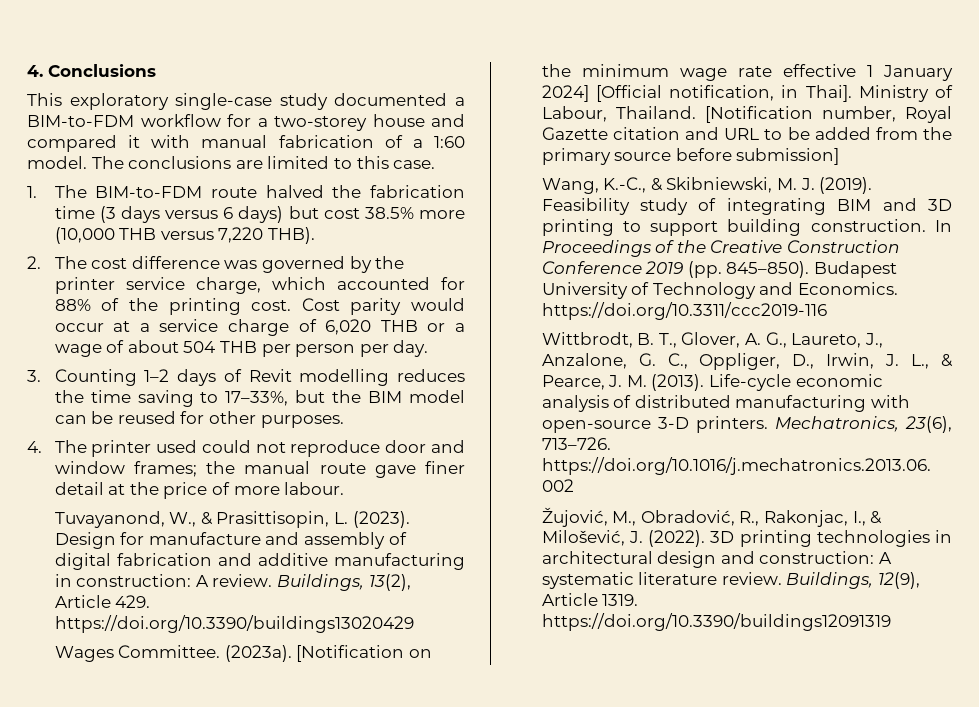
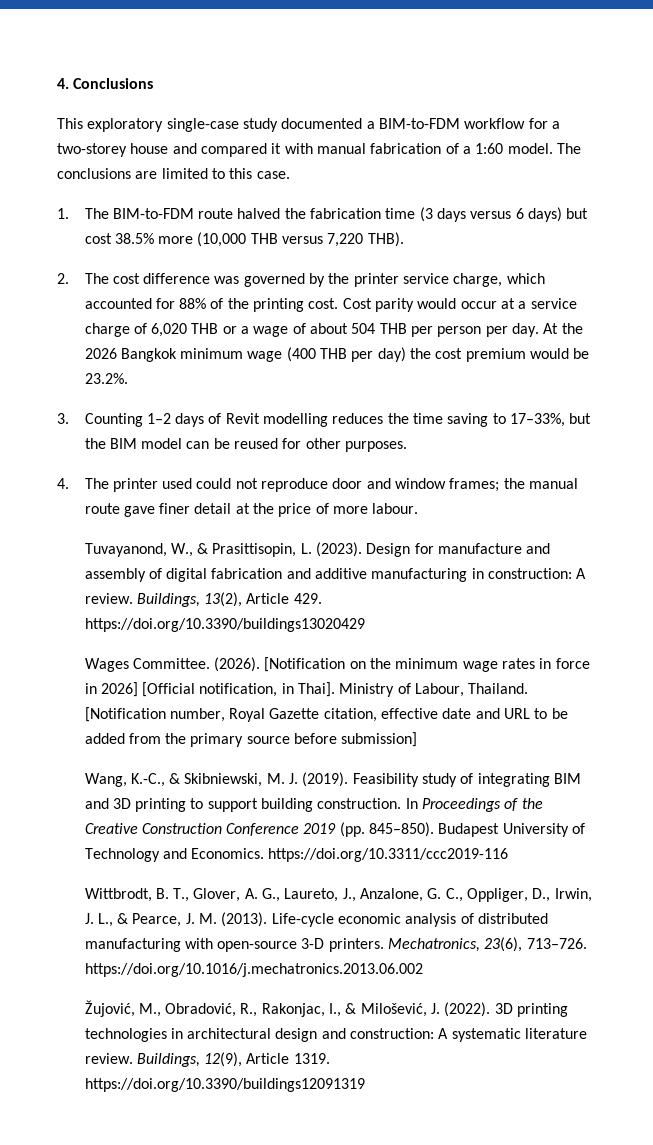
(429, 348) none -> [543,323,583,334] [84,347,590,362] [84,373,128,384] At the 2026 Bangkok minimum wage (400 THB per day) the cost premium would be 23.2%.
[224,645,292,662] (2023a). -> [214,657,261,672] (2026).
[737,64,953,81] [541,85,589,102] rate effective 1 January 2024] -> [502,658,590,669] [84,682,138,697] rates in force in 2026]
[612,127,680,140] citation -> [323,708,472,722] citation, effective date

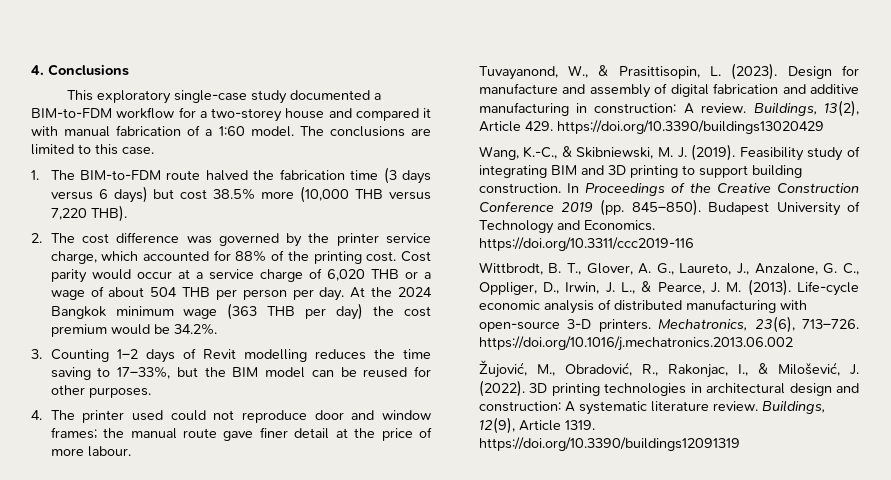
[84,348,117,359] 2026 -> [397,287,432,297] 2024
[286,347,316,362] (400 -> [227,303,258,320] (363
[84,373,128,384] 23.2%. -> [173,323,217,335] 34.2%.
[84,657,590,672] [84,682,529,697] [84,707,568,722] [84,732,418,747] // Wages Committee. (2026). [Notification on the minimum wage rates in force in 2026] [Official notification, in Thai]. Ministry of Labour, Thailand. [Notification number, Royal Gazette citation, effective date and URL to be added from the primary source before submission] -> (824, 127) none

